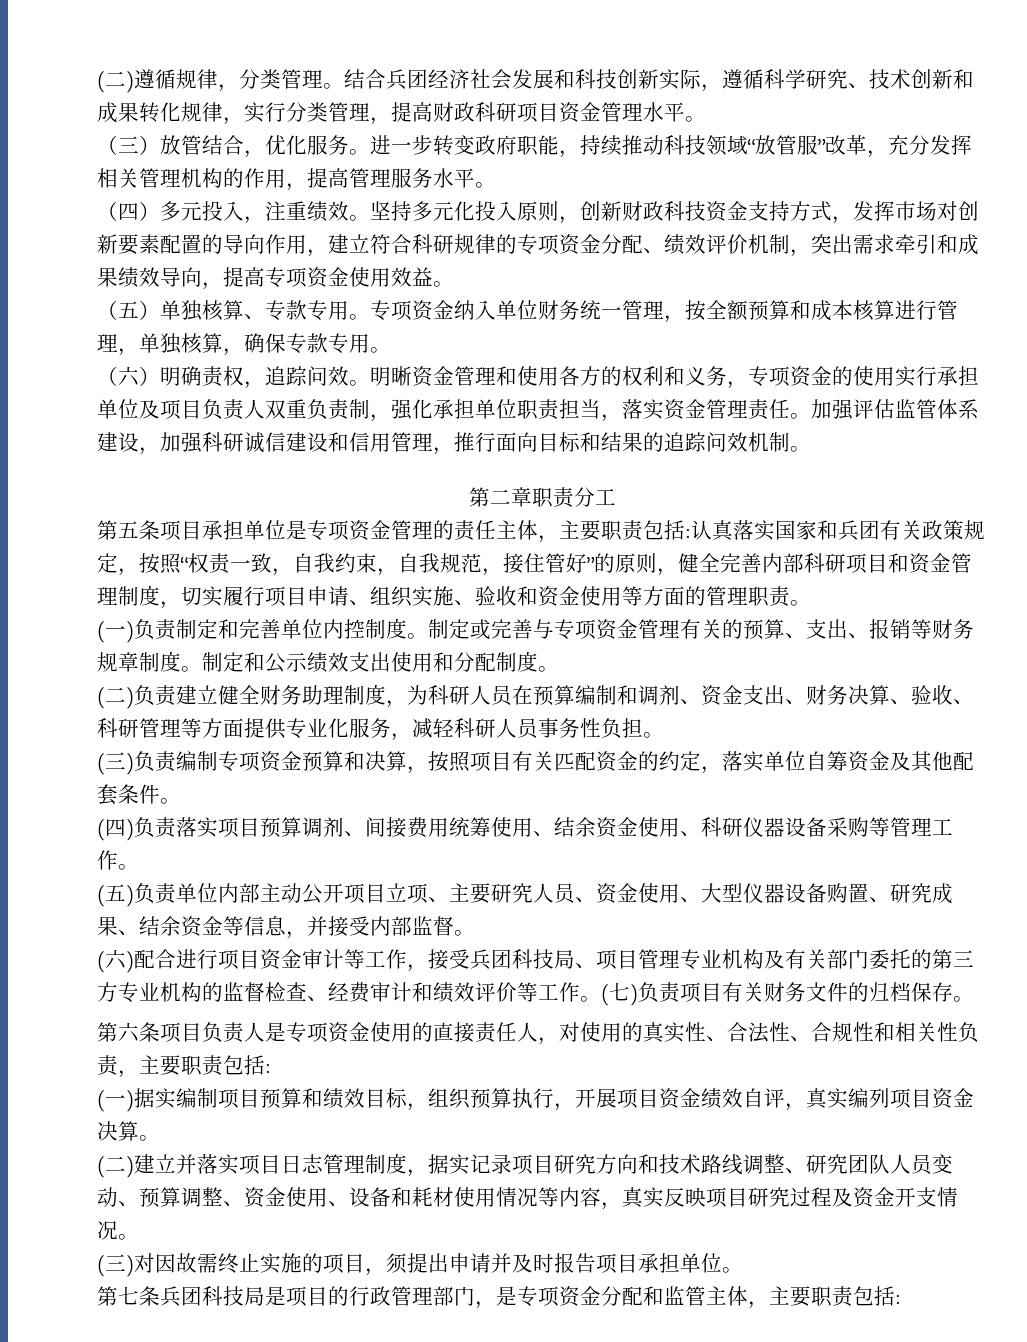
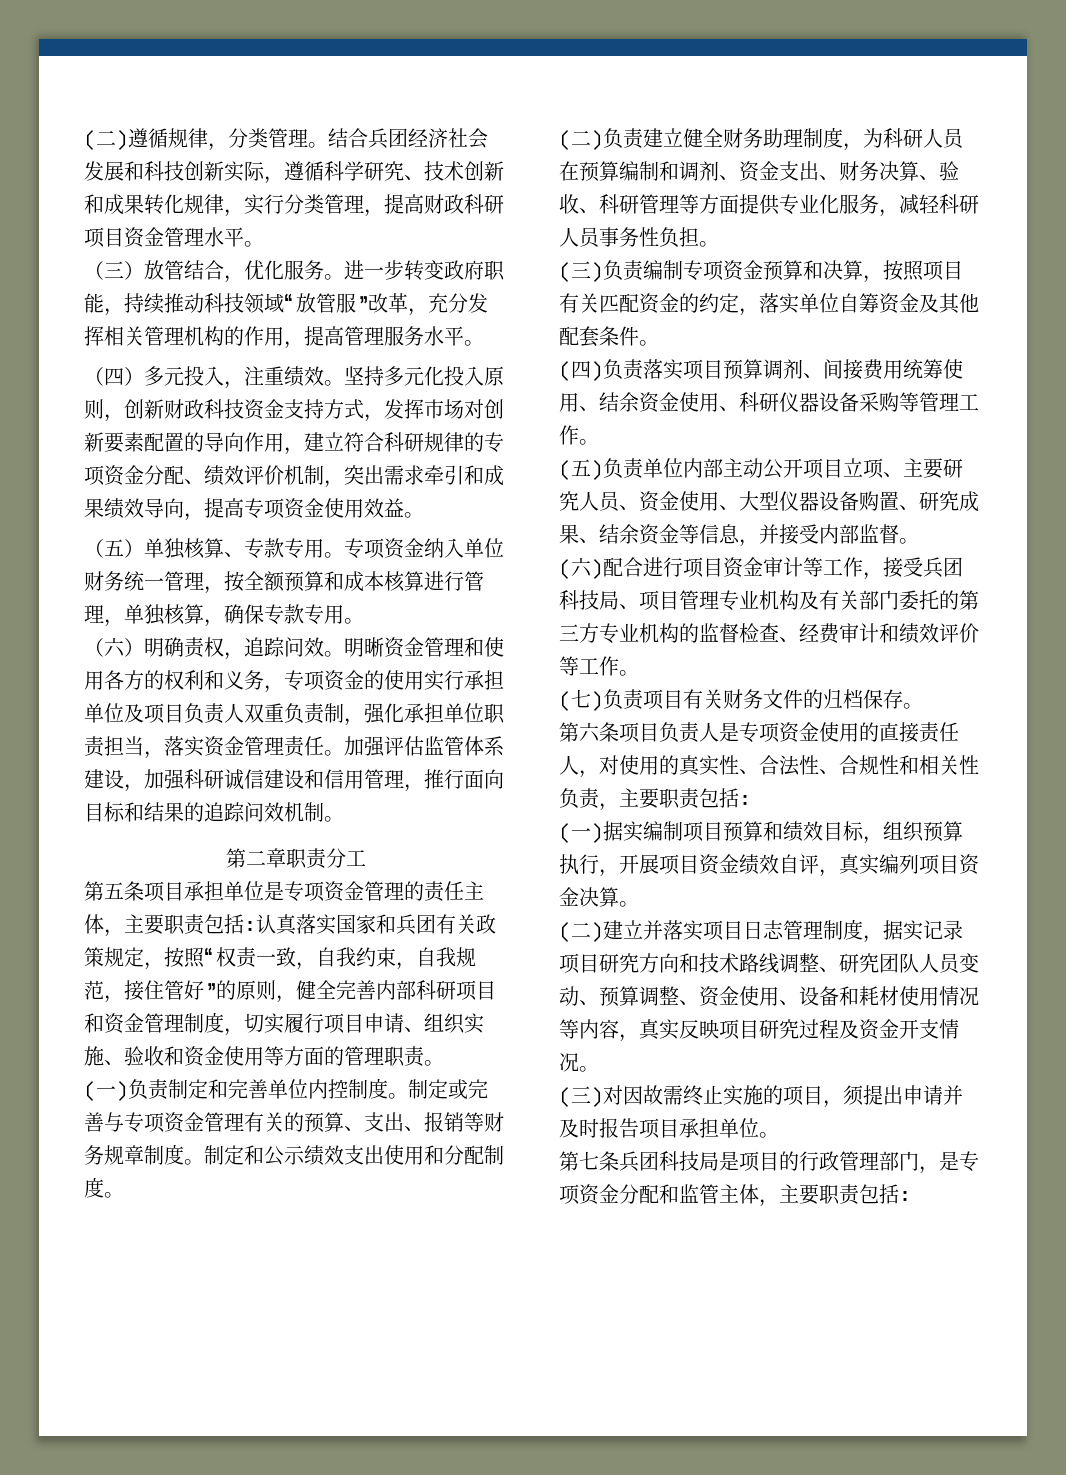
(601, 999) none -> (639, 673) //

